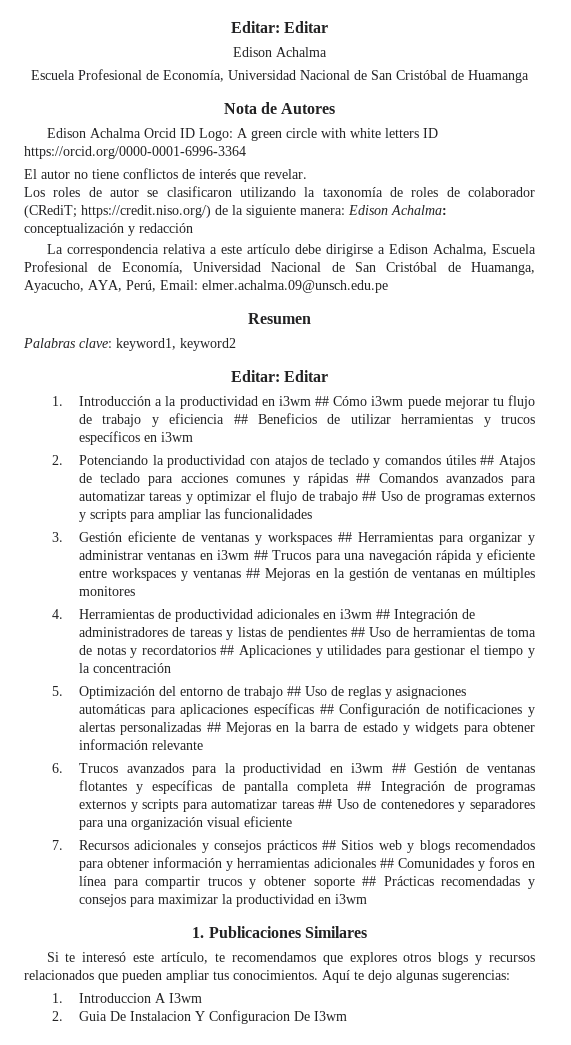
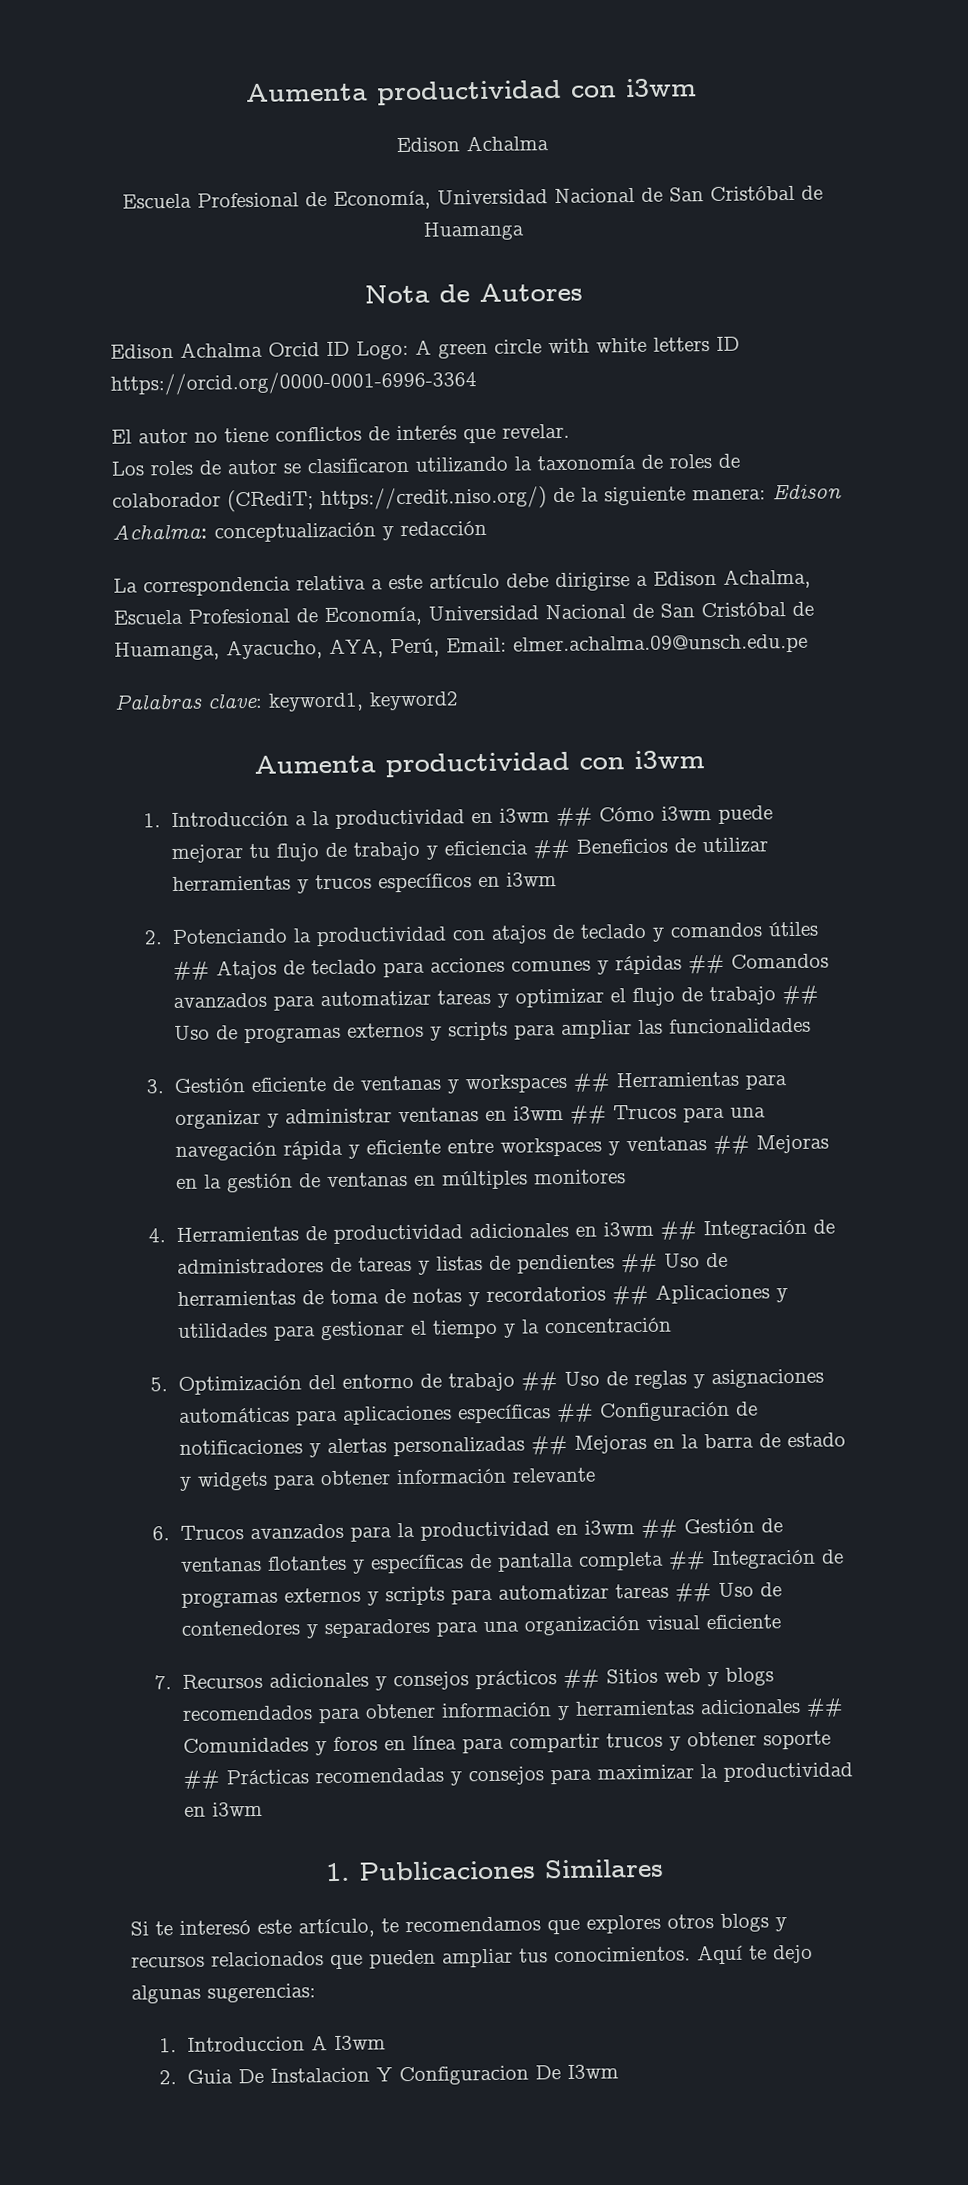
[230,21,329,33] Editar: Editar -> [245,78,697,106] Aumenta productividad con i3wm
[248,313,311,324] // Resumen -> (808, 644) none
[230,370,329,382] Editar: Editar -> [254,750,705,778] Aumenta productividad con i3wm

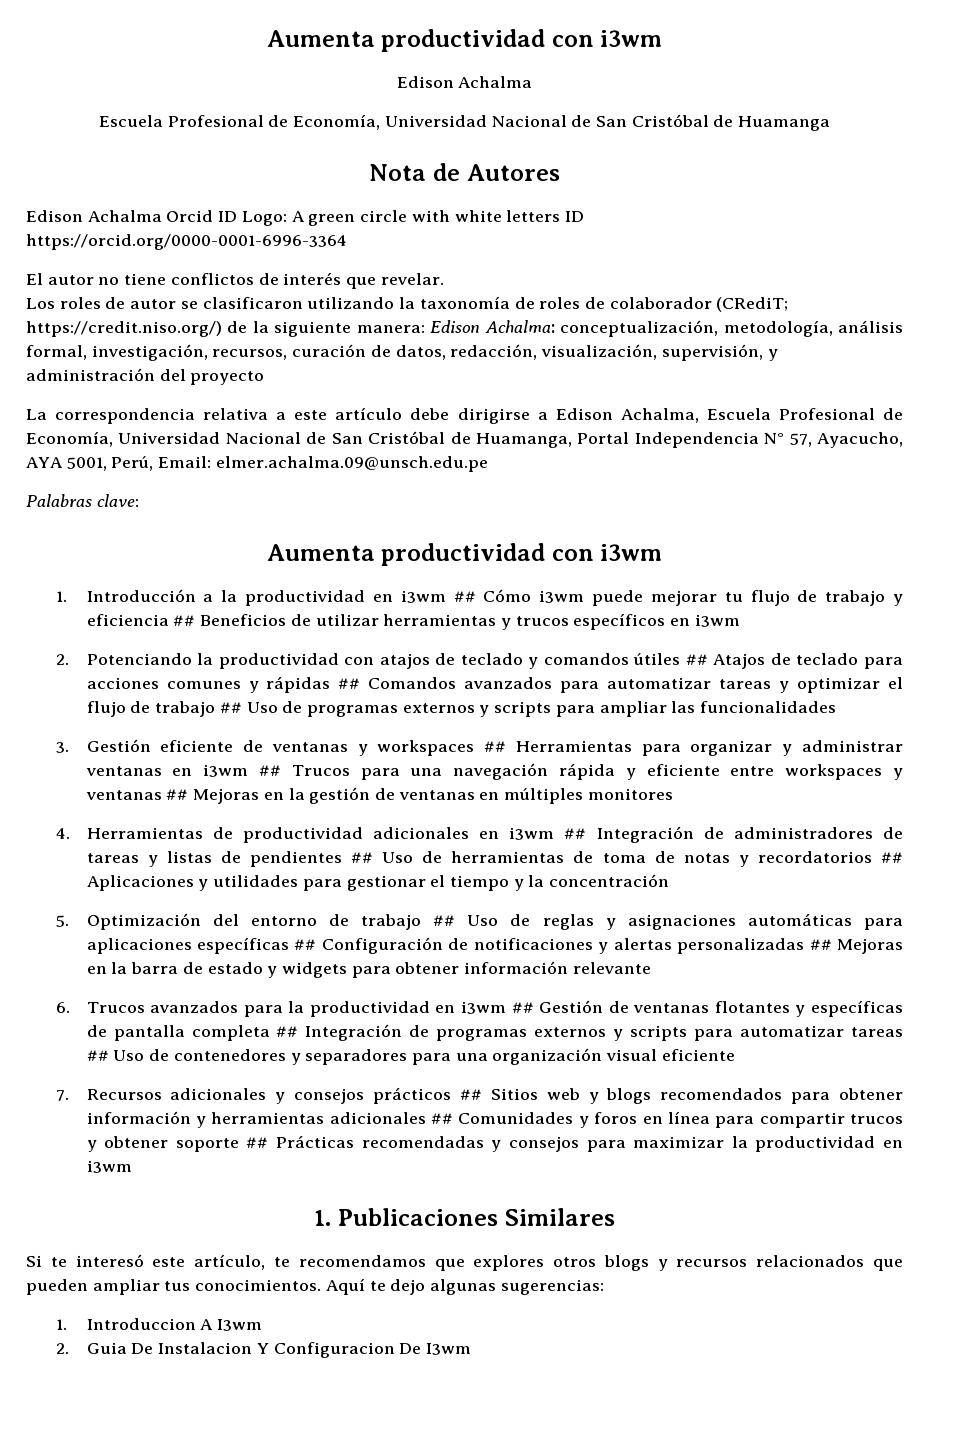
[214,520,487,543] conceptualización y redacción -> [560,320,903,337] [26,344,778,361] [26,368,265,385] conceptualización, metodología, análisis formal, investigación, recursos, curación de datos, redacción, visualización, supervisión, y administración del proyecto
[226,638,384,660] Ayacucho, AYA, -> [577,432,903,448] [26,457,107,471] Portal Independencia N° 57, Ayacucho, AYA 5001,
[268,691,459,712] keyword1, keyword2 -> (139, 500) none

